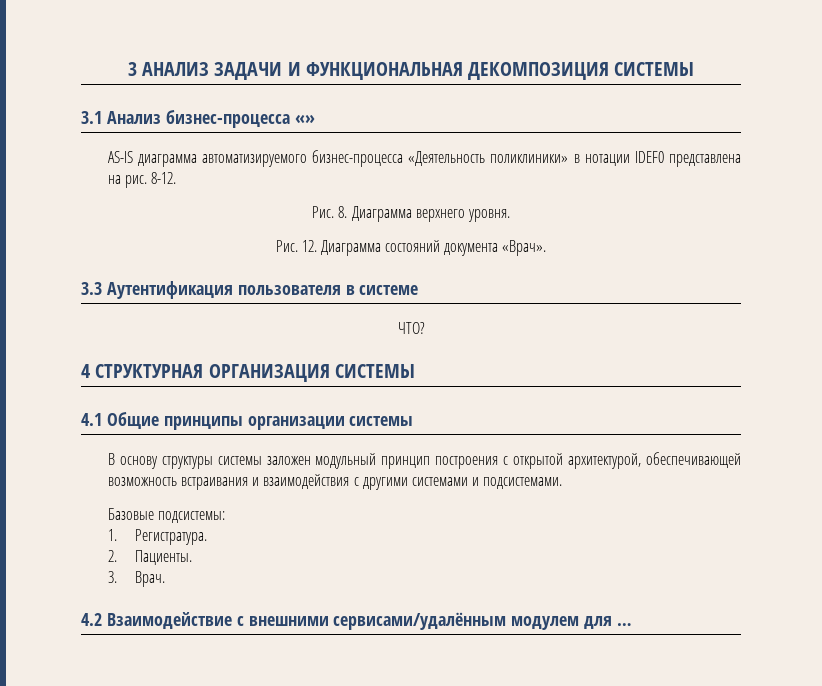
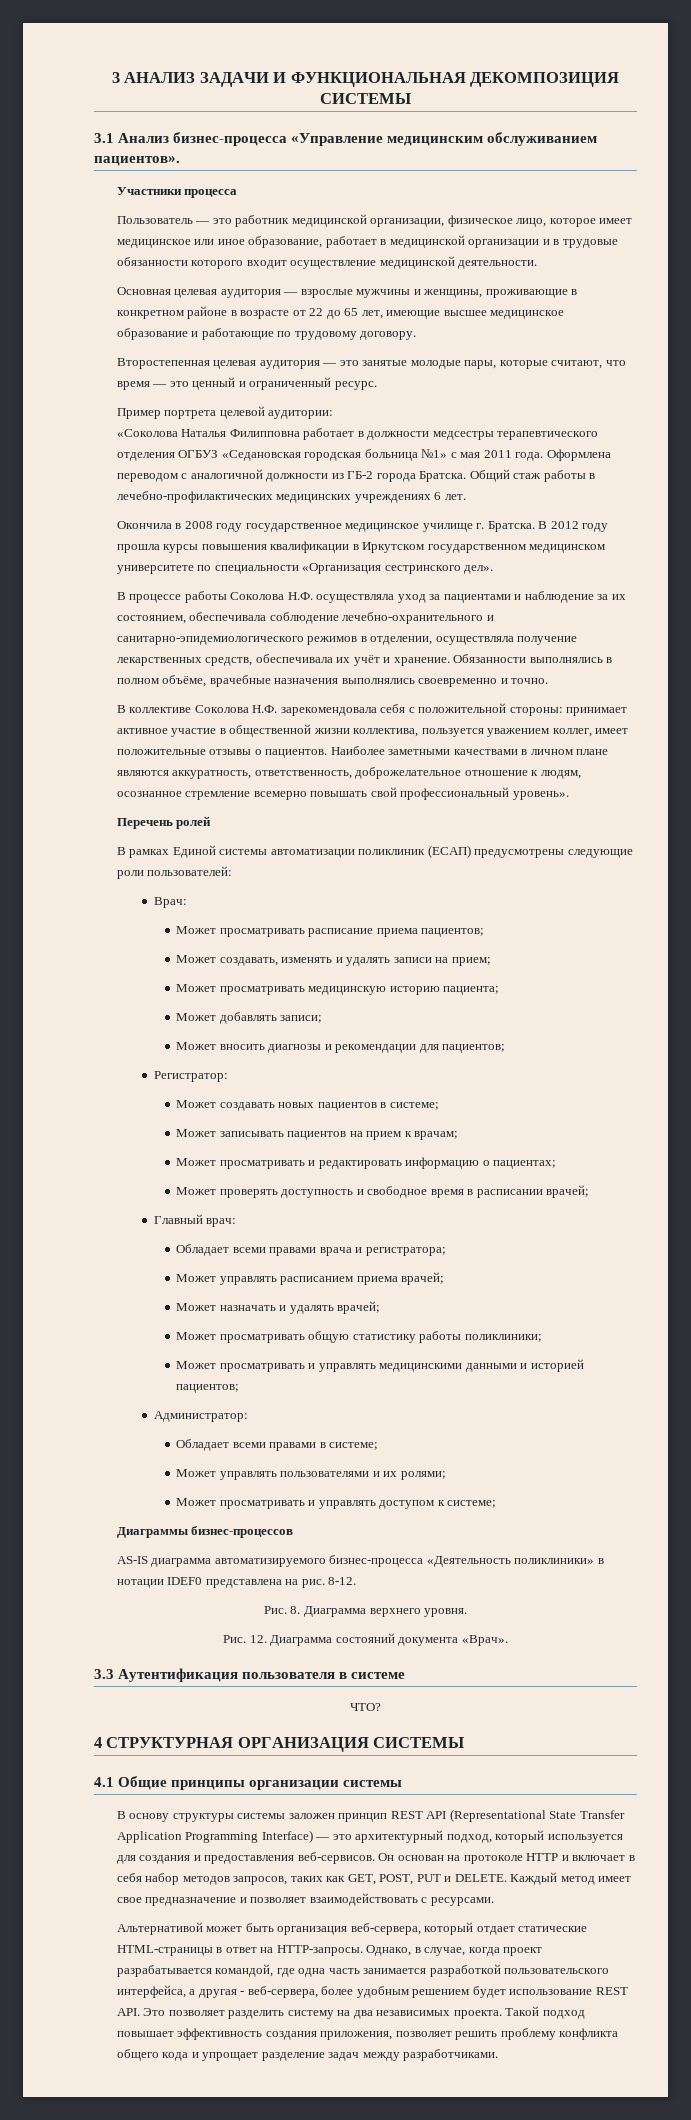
[294,115,315,124] «» -> [291,132,598,146] [94,156,180,166] [116,187,238,198] [116,214,633,227] [116,235,618,248] [116,256,538,269] [116,287,578,298] [116,306,565,319] [116,328,417,340] [116,358,626,369] [116,377,377,390] [116,406,334,419] [116,428,599,440] [116,449,611,461] [116,469,596,482] [116,491,466,503] [116,521,609,532] [116,541,606,553] [116,563,494,574] [116,591,626,603] [116,612,494,624] [116,636,578,645] [116,654,613,666] [116,675,549,687] [116,703,628,716] [116,724,629,737] [116,746,609,758] [116,767,581,779] [116,787,569,800] [116,816,212,829] [116,845,633,858] [116,866,233,879] [153,897,187,908] [176,926,485,937] [176,955,491,966] [176,984,500,995] [176,1012,323,1024] [176,1042,506,1053] [153,1071,228,1082] [176,1100,439,1111] [176,1129,459,1140] [176,1157,557,1169] [176,1185,590,1198] [153,1214,237,1227] [176,1244,446,1256] [176,1272,445,1285] [176,1301,381,1314] [176,1331,542,1343] [176,1359,584,1372] [176,1384,240,1393] [153,1411,248,1422] [176,1439,379,1451] [176,1469,446,1480] [176,1498,497,1509] [116,1526,294,1538] «Управление медицинским обслуживанием пациентов». // Участники процесса // Пользователь — это работник медицинской организации, физическое лицо, которое имеет медицинское или иное образование, работает в медицинской организации и в трудовые обязанности которого входит осуществление медицинской деятельности. // Основная целевая аудитория — взрослые мужчины и женщины, проживающие в конкретном районе в возрасте от 22 до 65 лет, имеющие высшее медицинское образование и работающие по трудовому договору. // Второстепенная целевая аудитория — это занятые молодые пары, которые считают, что время — это ценный и ограниченный ресурс. // Пример портрета целевой аудитории: // «Соколова Наталья Филипповна работает в должности медсестры терапевтического отделения ОГБУЗ «Седановская городская больница №1» с мая 2011 года. Оформлена переводом с аналогичной должности из ГБ-2 города Братска. Общий стаж работы в лечебно-профилактических медицинских учреждениях 6 лет. // Окончила в 2008 году государственное медицинское училище г. Братска. В 2012 году прошла курсы повышения квалификации в Иркутском государственном медицинском университете по специальности «Организация сестринского дел». // В процессе работы Соколова Н.Ф. осуществляла уход за пациентами и наблюдение за их состоянием, обеспечивала соблюдение лечебно-охранительного и санитарно-эпидемиологического режимов в отделении, осуществляла получение лекарственных средств, обеспечивала их учёт и хранение. Обязанности выполнялись в полном объёме, врачебные назначения выполнялись своевременно и точно. // В коллективе Соколова Н.Ф. зарекомендовала себя с положительной стороны: принимает активное участие в общественной жизни коллектива, пользуется уважением коллег, имеет положительные отзывы о пациентов. Наиболее заметными качествами в личном плане являются аккуратность, ответственность, доброжелательное отношение к людям, осознанное стремление всемерно повышать свой профессиональный уровень». // Перечень ролей // В рамках Единой системы автоматизации поликлиник (ЕСАП) предусмотрены следующие роли пользователей: // Врач: // Может просматривать расписание приема пациентов; // Может создавать, изменять и удалять записи на прием; // Может просматривать медицинскую историю пациента; // Может добавлять записи; // Может вносить диагнозы и рекомендации для пациентов; // Регистратор: // Может создавать новых пациентов в системе; // Может записывать пациентов на прием к врачам; // Может просматривать и редактировать информацию о пациентах; // Может проверять доступность и свободное время в расписании врачей; // Главный врач: // Обладает всеми правами врача и регистратора; // Может управлять расписанием приема врачей; // Может назначать и удалять врачей; // Может просматривать общую статистику работы поликлиники; // Может просматривать и управлять медицинскими данными и историей пациентов; // Администратор: // Обладает всеми правами в системе; // Может управлять пользователями и их ролями; // Может просматривать и управлять доступом к системе; // Диаграммы бизнес-процессов
[315,452,741,469] [107,474,563,490] [107,508,225,523] [107,529,207,545] [107,550,192,565] [107,571,165,587] [81,612,633,630] модульный принцип построения с открытой архитектурой, обеспечивающей возможность встраивания и взаимодействия с другими системами и подсистемами. // Базовые подсистемы: // 1. Регистратура. // 2. Пациенты. // 3. Врач. // 4.2 Взаимодействие с внешними сервисами/удалённым модулем для … -> [338,1809,625,1822] [116,1830,623,1843] [116,1852,635,1864] [116,1872,632,1885] [116,1893,494,1906] [116,1922,588,1935] [116,1945,543,1956] [116,1964,610,1977] [116,1985,628,1998] [116,2006,585,2019] [116,2028,619,2040] [116,2049,499,2061] принцип REST API (Representational State Transfer Application Programming Interface) — это архитектурный подход, который используется для создания и предоставления веб-сервисов. Он основан на протоколе HTTP и включает в себя набор методов запросов, таких как GET, POST, PUT и DELETE. Каждый метод имеет свое предназначение и позволяет взаимодействовать с ресурсами. // Альтернативой может быть организация веб-сервера, который отдает статические HTML-страницы в ответ на HTTP-запросы. Однако, в случае, когда проект разрабатывается командой, где одна часть занимается разработкой пользовательского интерфейса, а другая - веб-сервера, более удобным решением будет использование REST API. Это позволяет разделить систему на два независимых проекта. Такой подход повышает эффективность создания приложения, позволяет решить проблему конфликта общего кода и упрощает разделение задач между разработчиками.

